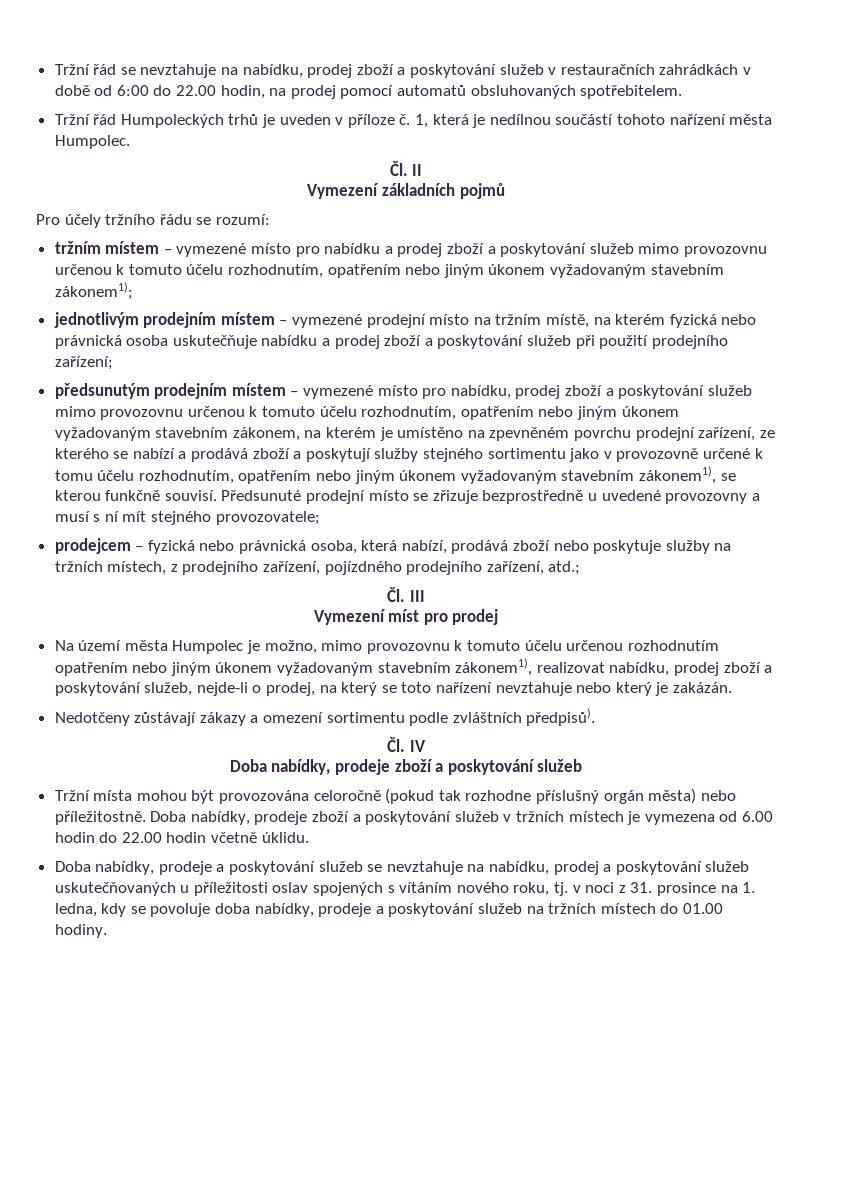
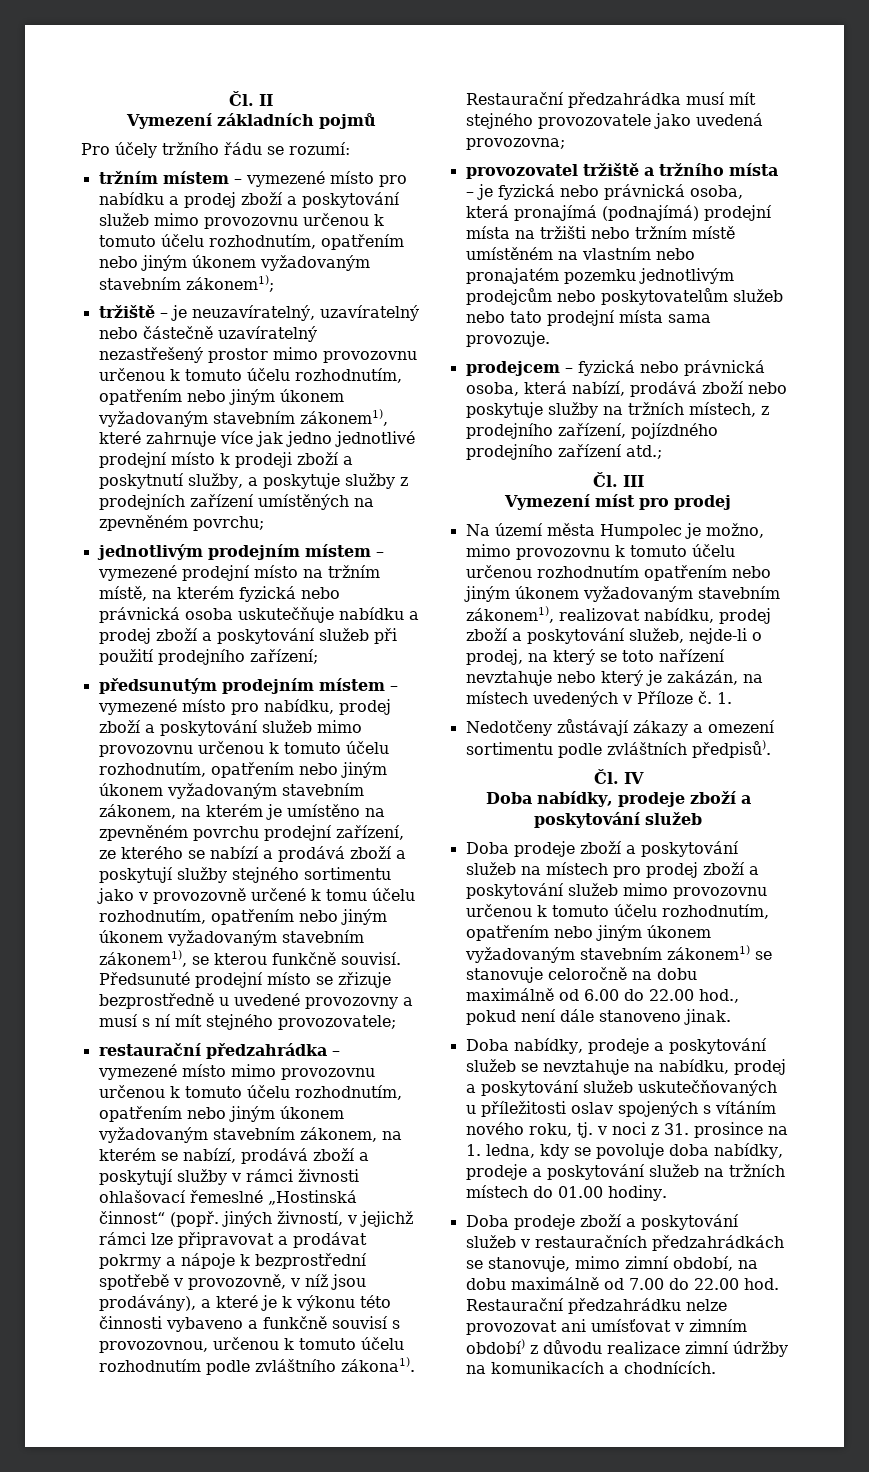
[54,64,751,78] [54,85,683,99] [54,114,773,128] [54,135,130,149] Tržní řád se nevztahuje na nabídku, prodej zboží a poskytování služeb v restauračních zahrádkách v době od 6:00 do 22.00 hodin, na prodej pomocí automatů obsluhovaných spotřebitelem. // Tržní řád Humpoleckých trhů je uveden v příloze č. 1, která je nedílnou součástí tohoto nařízení města Humpolec. // -> (229, 98) none
(133, 291) none -> [98,305,419,321] [98,326,317,342] [98,347,417,363] [98,368,402,383] [98,389,344,405] [97,409,388,427] [98,431,415,447] [98,452,353,468] [98,473,408,489] [98,494,374,510] [98,515,264,531] // tržiště – je neuzavíratelný, uzavíratelný nebo částečně uzavíratelný nezastřešený prostor mimo provozovnu určenou k tomuto účelu rozhodnutím, opatřením nebo jiným úkonem vyžadovaným stavebním zákonem1), které zahrnuje více jak jedno jednotlivé prodejní místo k prodeji zboží a poskytnutí služby, a poskytuje služby z prodejních zařízení umístěných na zpevněném povrchu;
(320, 518) none -> [98,1043,340,1059] [97,1064,375,1080] [98,1085,402,1100] [98,1106,344,1122] [97,1127,402,1143] [98,1148,369,1164] [98,1169,359,1185] [98,1190,357,1205] [98,1211,413,1227] [98,1232,367,1248] [98,1253,367,1269] [98,1274,366,1290] [98,1295,391,1311] [98,1316,400,1332] [98,1337,404,1353] [98,1357,415,1375] [465,92,756,108] [465,113,763,129] [465,138,565,150] [465,163,778,179] [465,184,743,200] [465,205,772,221] [465,226,735,239] [465,247,695,260] [465,268,734,284] [465,288,783,305] [465,310,711,326] [465,331,550,347] // restaurační předzahrádka – vymezené místo mimo provozovnu určenou k tomuto účelu rozhodnutím, opatřením nebo jiným úkonem vyžadovaným stavebním zákonem, na kterém se nabízí, prodává zboží a poskytují služby v rámci živnosti ohlašovací řemeslné „Hostinská činnost“ (popř. jiných živností, v jejichž rámci lze připravovat a prodávat pokrmy a nápoje k bezprostřední spotřebě v provozovně, v níž jsou prodávány), a které je k výkonu této činnosti vybaveno a funkčně souvisí s provozovnou, určenou k tomuto účelu rozhodnutím podle zvláštního zákona1). Restaurační předzahrádka musí mít stejného provozovatele jako uvedená provozovna; // provozovatel tržiště a tržního místa – je fyzická nebo právnická osoba, která pronajímá (podnajímá) prodejní místa na tržišti nebo tržním místě umístěném na vlastním nebo pronajatém pozemku jednotlivým prodejcům nebo poskytovatelům služeb nebo tato prodejní místa sama provozuje.
[486,561,544,575] zařízení, -> [557,444,622,457] zařízení
[672,682,732,693] zakázán. -> [666,670,763,685] [465,691,732,707] zakázán, na místech uvedených v Příloze č. 1.
[54,788,736,804] [54,811,715,825] Tržní místa mohou být provozována celoročně (pokud tak rozhodne příslušný orgán města) nebo příležitostně. Doba nabídky, prodeje zboží a poskytování služeb v tržních místech je vymezena -> [465,841,739,857] [465,862,759,878] [465,883,767,899] [465,904,769,919] [465,925,711,941] [464,945,772,963] [465,967,697,983] [465,988,554,1001] Doba prodeje zboží a poskytování služeb na místech pro prodej zboží a poskytování služeb mimo provozovnu určenou k tomuto účelu rozhodnutím, opatřením nebo jiným úkonem vyžadovaným stavebním zákonem1) se stanovuje celoročně na dobu maximálně
[54,832,309,843] hodin do 22.00 hodin včetně úklidu. -> [623,989,739,1003] [465,1009,731,1025] do 22.00 hod., pokud není dále stanoveno jinak.
(107, 931) none -> [465,1214,739,1230] [465,1235,784,1251] [465,1256,758,1272] [465,1277,779,1290] [465,1298,727,1314] [465,1319,747,1335] [465,1339,788,1357] [465,1361,716,1374] // Doba prodeje zboží a poskytování služeb v restauračních předzahrádkách se stanovuje, mimo zimní období, na dobu maximálně od 7.00 do 22.00 hod. Restaurační předzahrádku nelze provozovat ani umísťovat v zimním období) z důvodu realizace zimní údržby na komunikacích a chodnících.

